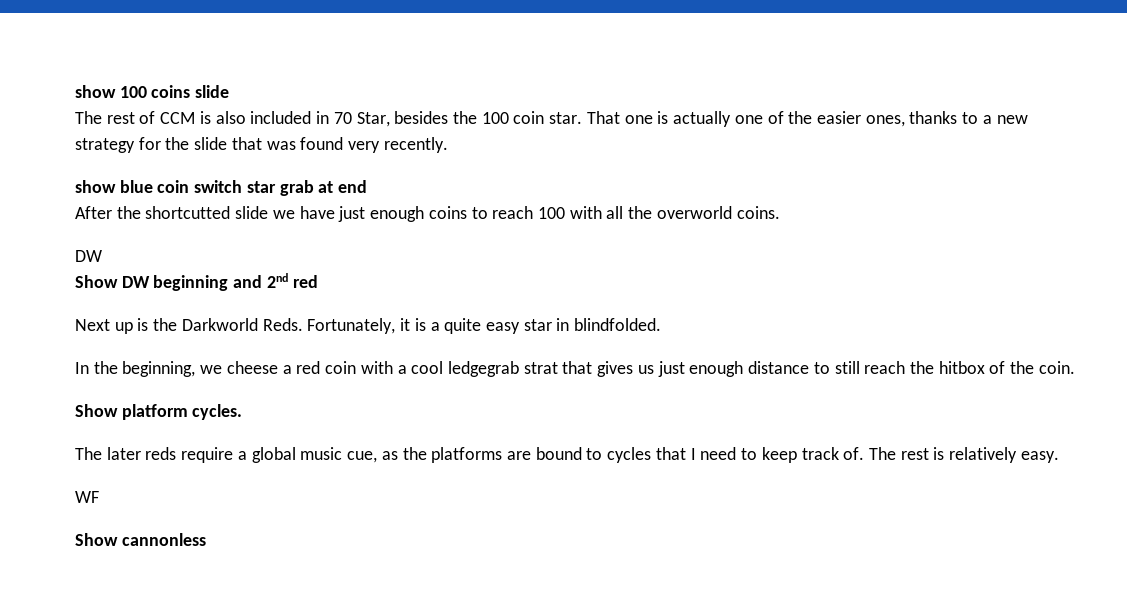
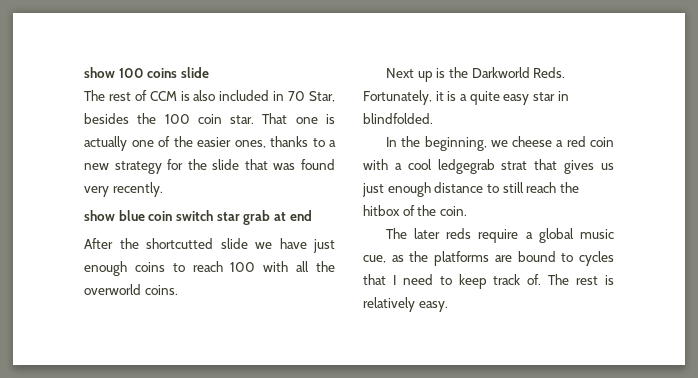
[75,250,102,262] [75,273,318,291] // DW // Show DW beginning and 2nd red -> (178, 290) none
[75,404,243,420] // Show platform cycles. -> (467, 211) none
[75,491,99,503] [75,533,206,546] // WF // Show cannonless -> (448, 306) none

